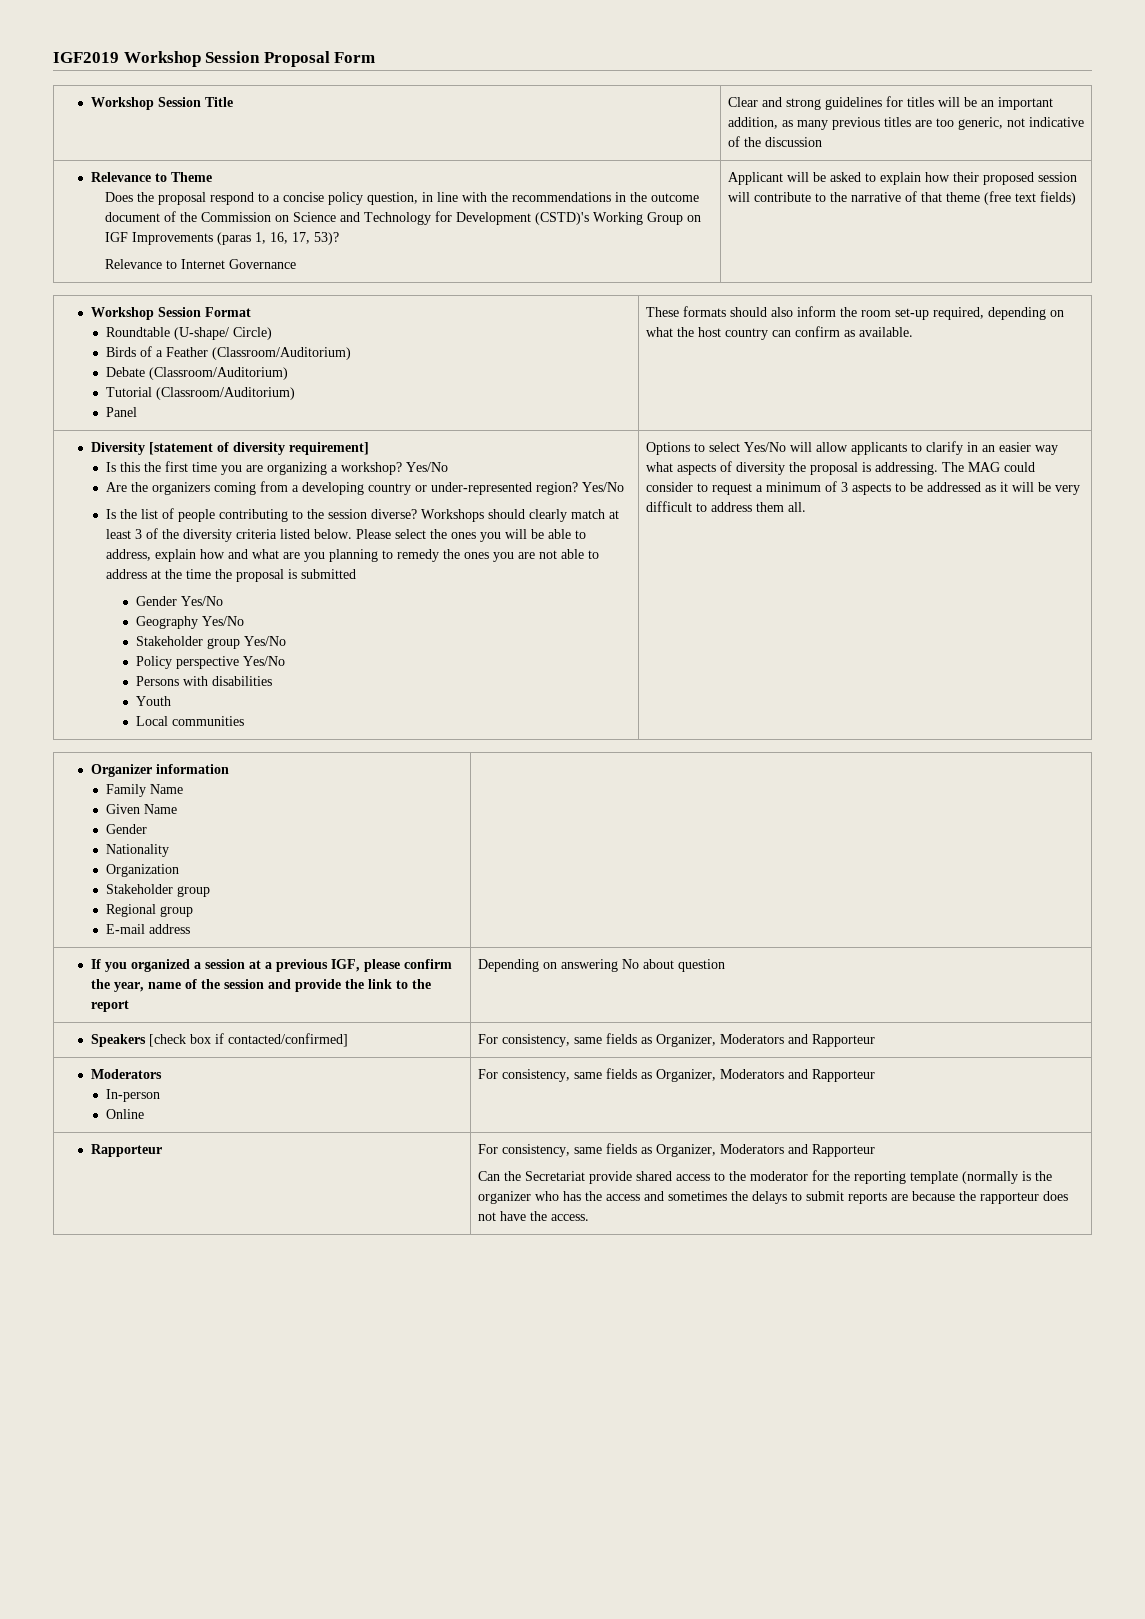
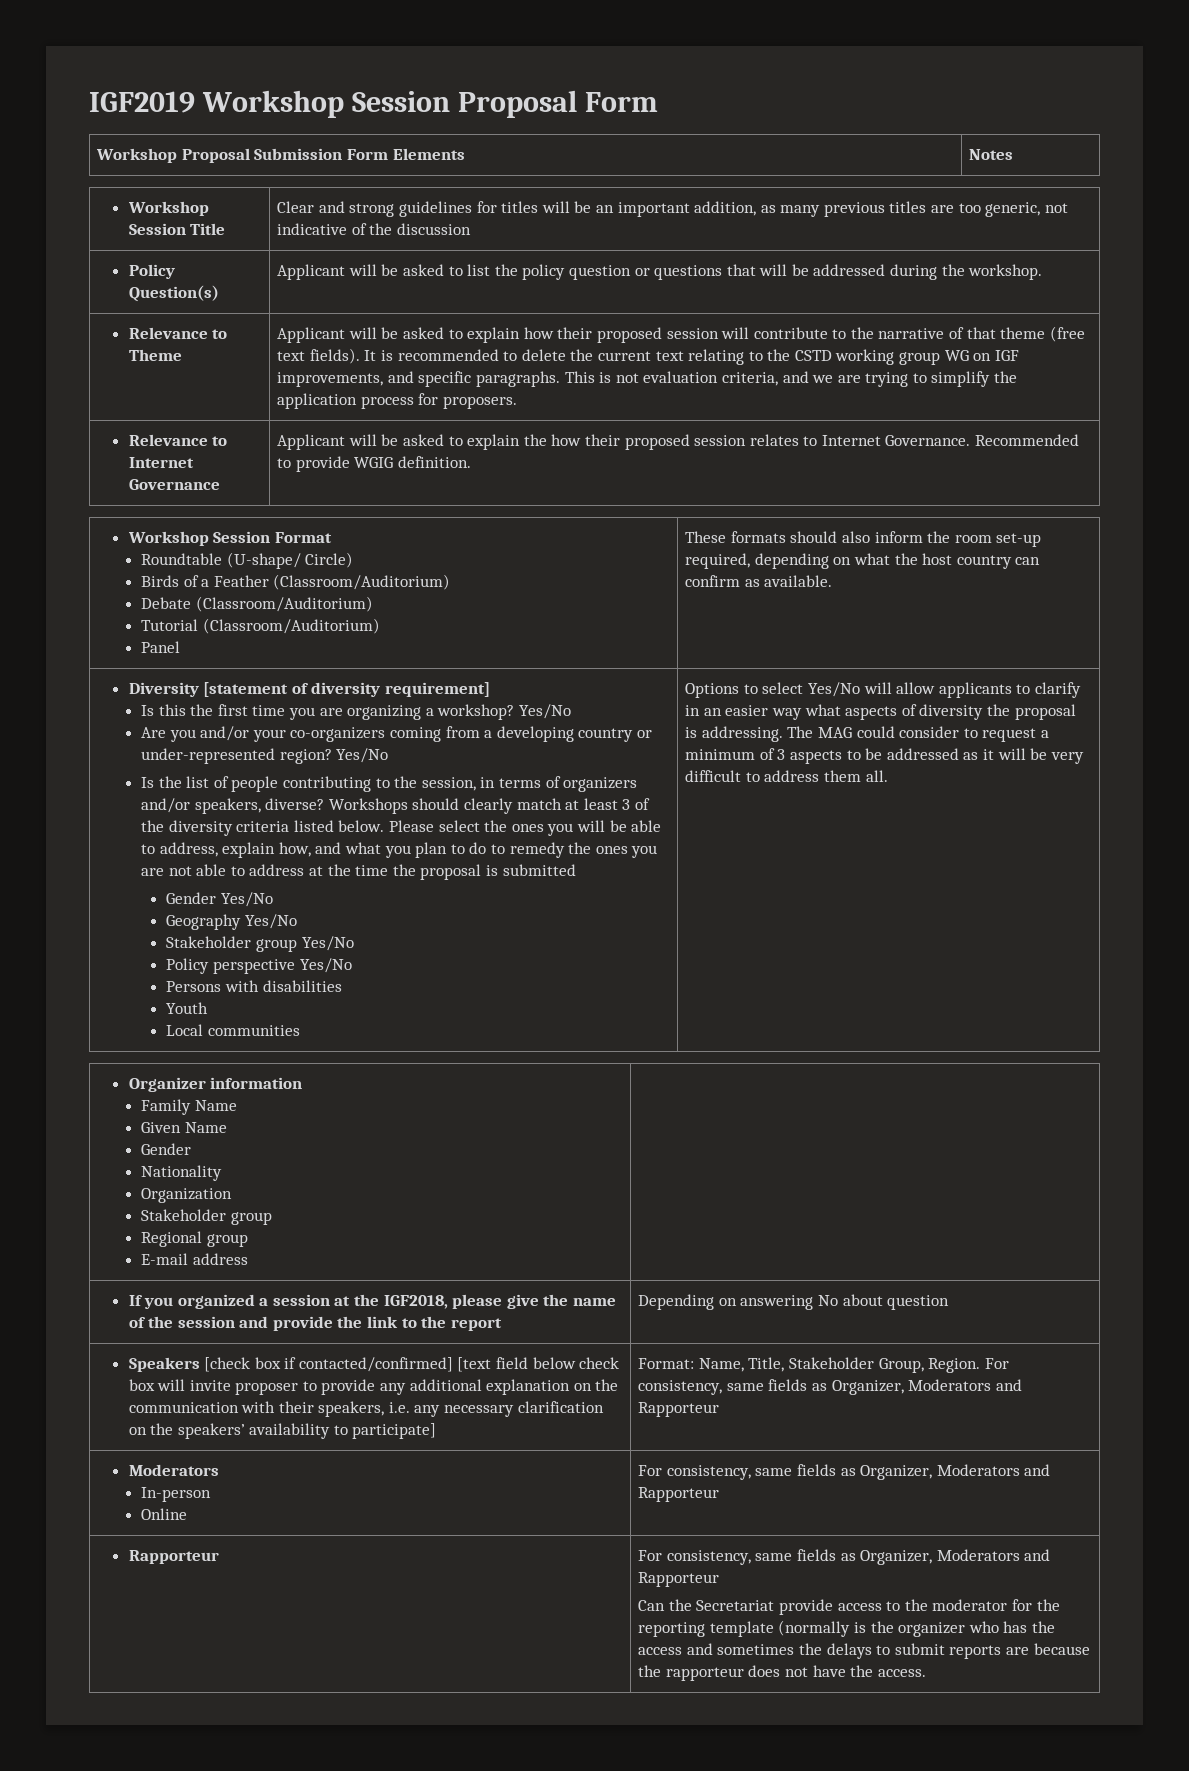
(376, 57) none -> [96,148,465,163] [969,149,1014,160] // Workshop Proposal Submission Form Elements | Notes
[91,172,213,182] [105,192,700,205] [105,211,702,225] [105,232,340,245] [105,259,297,269] Relevance to Theme // Does the proposal respond to a concise policy question, in line with the recommendations in the outcome document of the Commission on Science and Technology for Development (CSTD)'s Working Group on IGF Improvements (paras 1, 16, 17, 53)? // Relevance to Internet Governance -> [128,264,175,279] [128,285,219,302] [277,264,1043,280] [128,327,228,339] [128,349,182,361] Policy Question(s) | Applicant will be asked to list the policy question or questions that will be addressed during the workshop. // Relevance to Theme
[1039,191,1076,205] fields) -> [309,348,1019,365] [277,371,1018,387] [277,393,517,409] [128,434,228,446] [128,457,194,468] [128,479,220,490] [277,434,1080,450] [277,456,471,472] fields). It is recommended to delete the current text relating to the CSTD working group WG on IGF improvements, and specific paragraphs. This is not evaluation criteria, and we are trying to simplify the application process for proposers. // Relevance to Internet Governance | Applicant will be asked to explain the how their proposed session relates to Internet Governance. Recommended to provide WGIG definition.
[130,482,210,495] the organizers -> [169,726,386,742] you and/or your co-organizers
[327,509,367,519] session -> [421,776,638,792] [141,798,261,814] session, in terms of organizers and/or speakers,
[199,549,225,559] how -> [278,842,311,857] how,
[282,549,378,562] are you planning -> [384,842,487,858] you plan to do
[265,959,453,972] [91,979,145,992] a previous IGF, please confirm the year, -> [354,1294,569,1309] the IGF2018, please give the
(349, 1040) | -> [457,1357,620,1372] [128,1379,619,1395] [128,1401,604,1417] [128,1423,437,1439] [638,1357,981,1373] [text field below check box will invite proposer to provide any additional explanation on the communication with their speakers, i.e. any necessary clarification on the speakers’ availability to participate] | Format: Name, Title, Stakeholder Group, Region.
[635,1171,672,1181] shared -> (833, 1607) none

